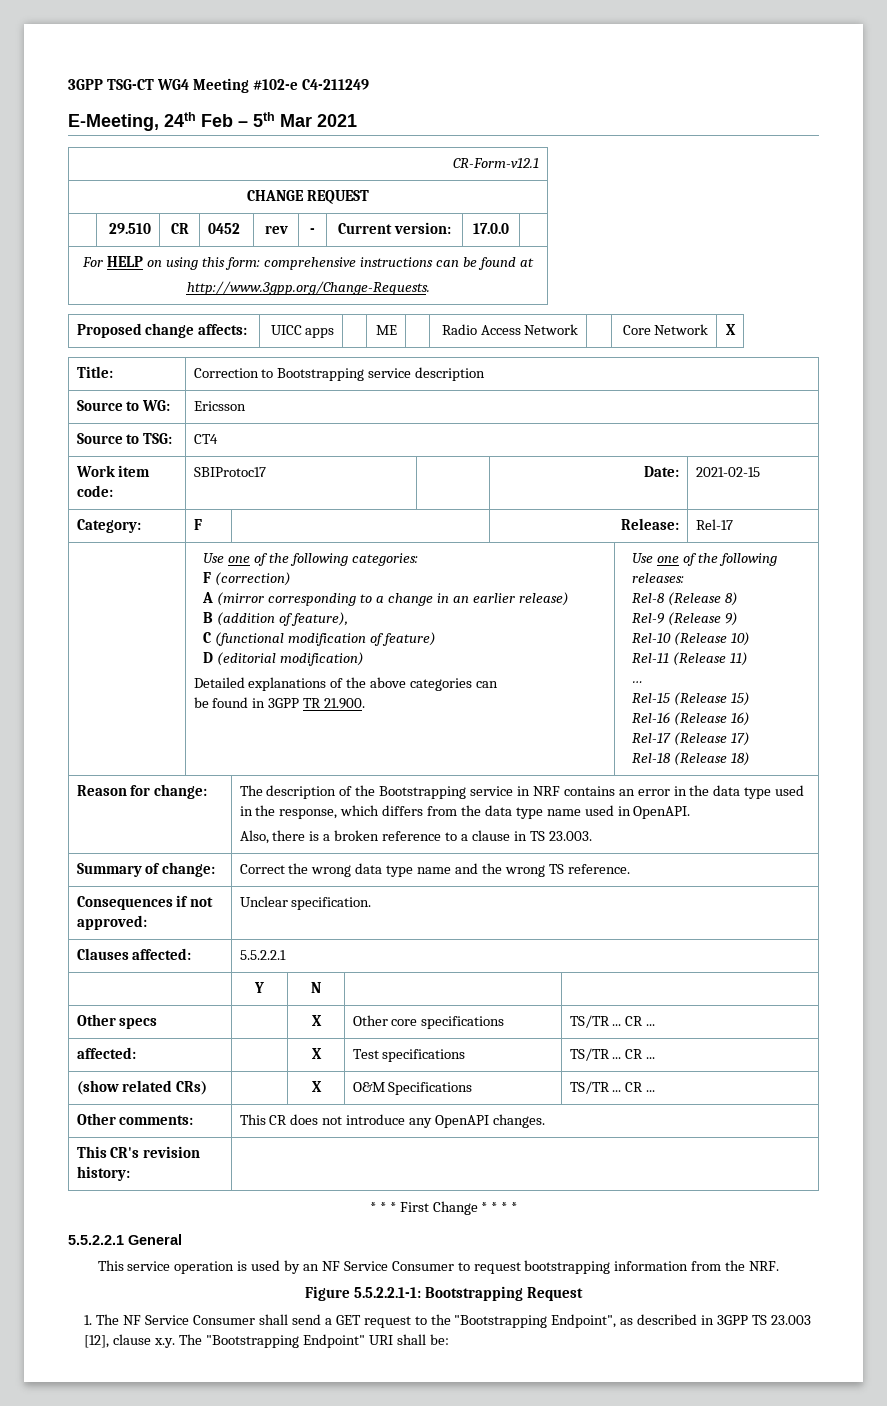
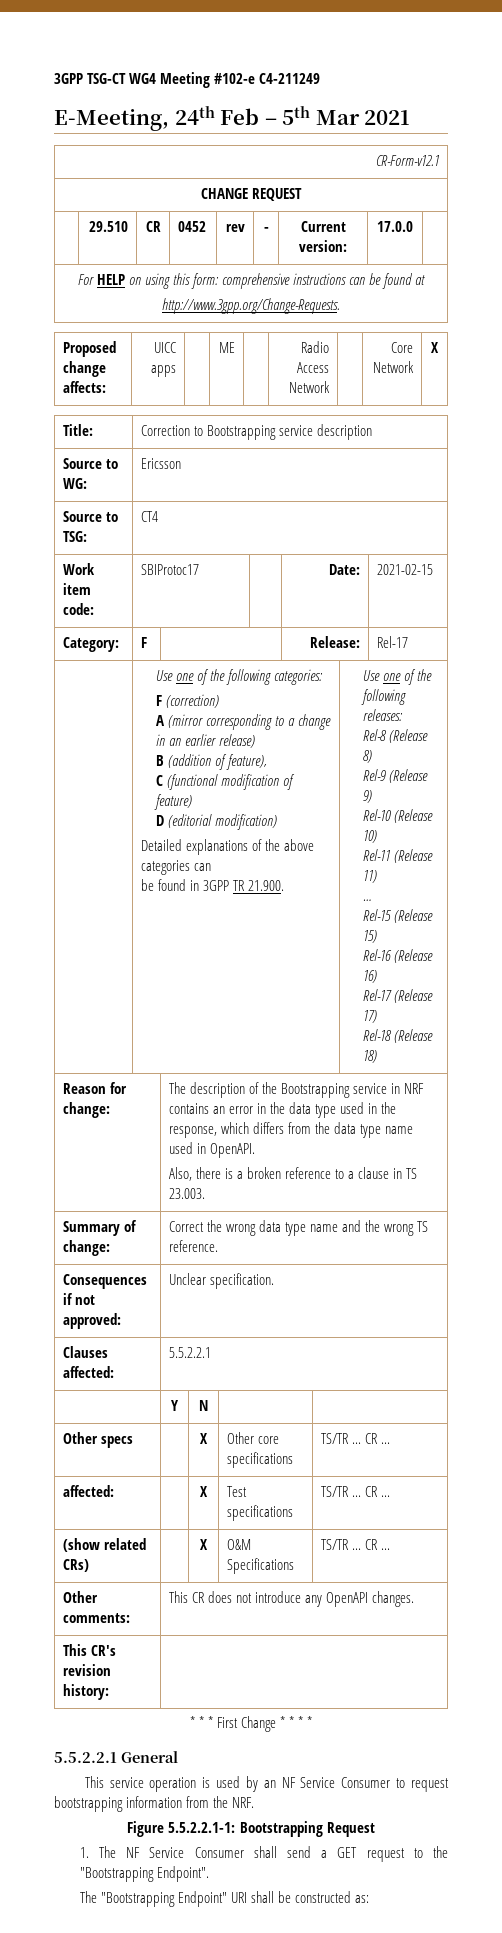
[551,1314,811,1328] [84,1334,176,1348] Endpoint", as described in 3GPP TS 23.003 [12], clause x.y. -> [156,1866,209,1882] Endpoint". //
[429,1334,449,1345] be: -> [277,1891,370,1903] be constructed as:

